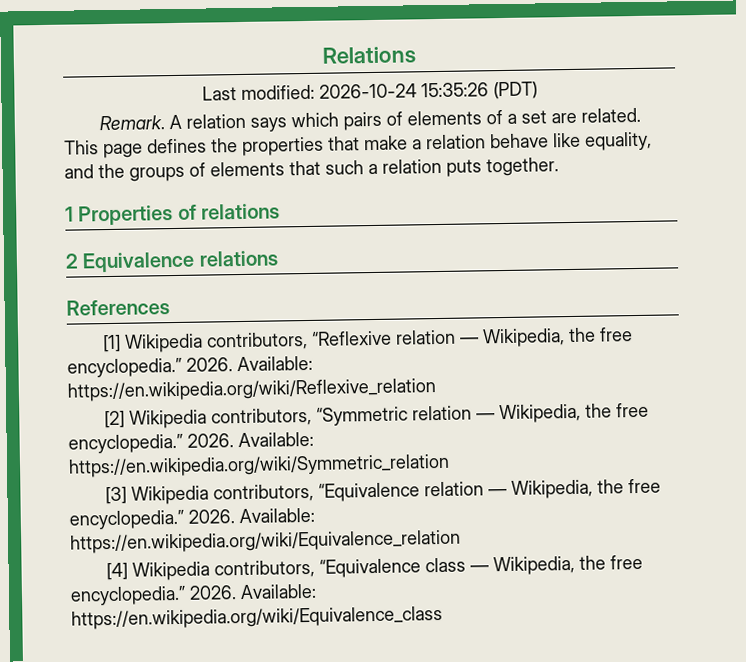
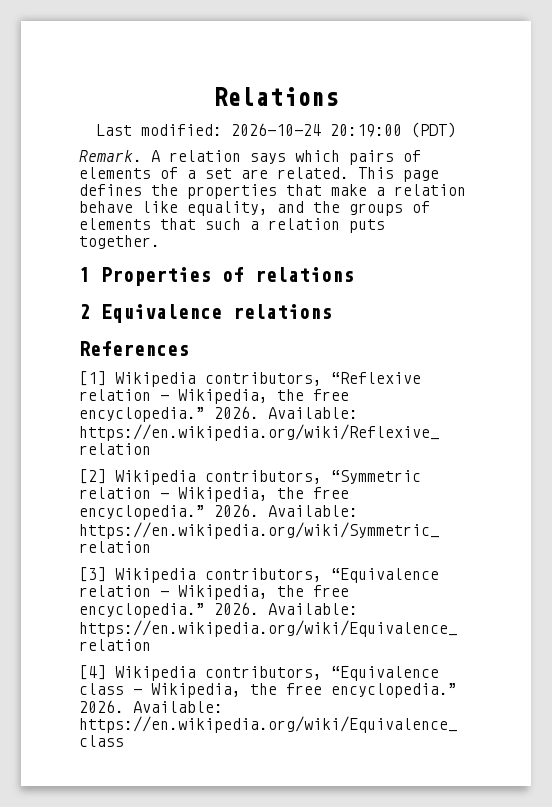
[420,82,489,98] 15:35:26 -> [330,124,402,137] 20:19:00

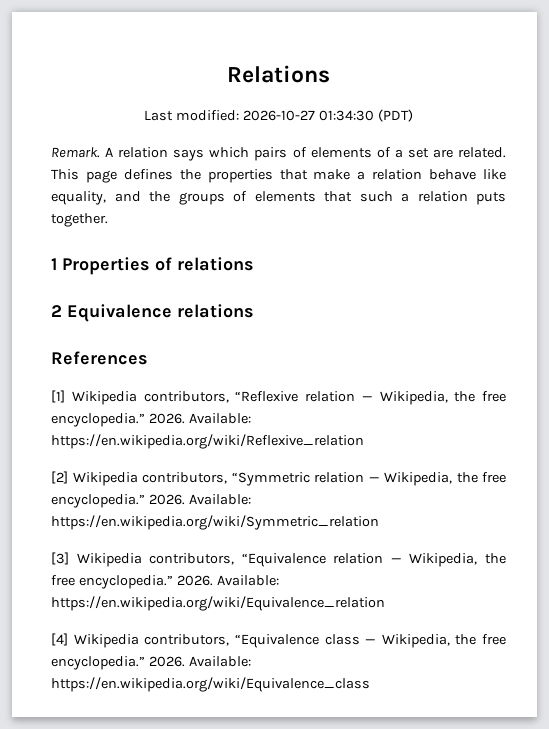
[231,123,402,137] 2026-10-24 20:19:00 -> [242,110,374,121] 2026-10-27 01:34:30

